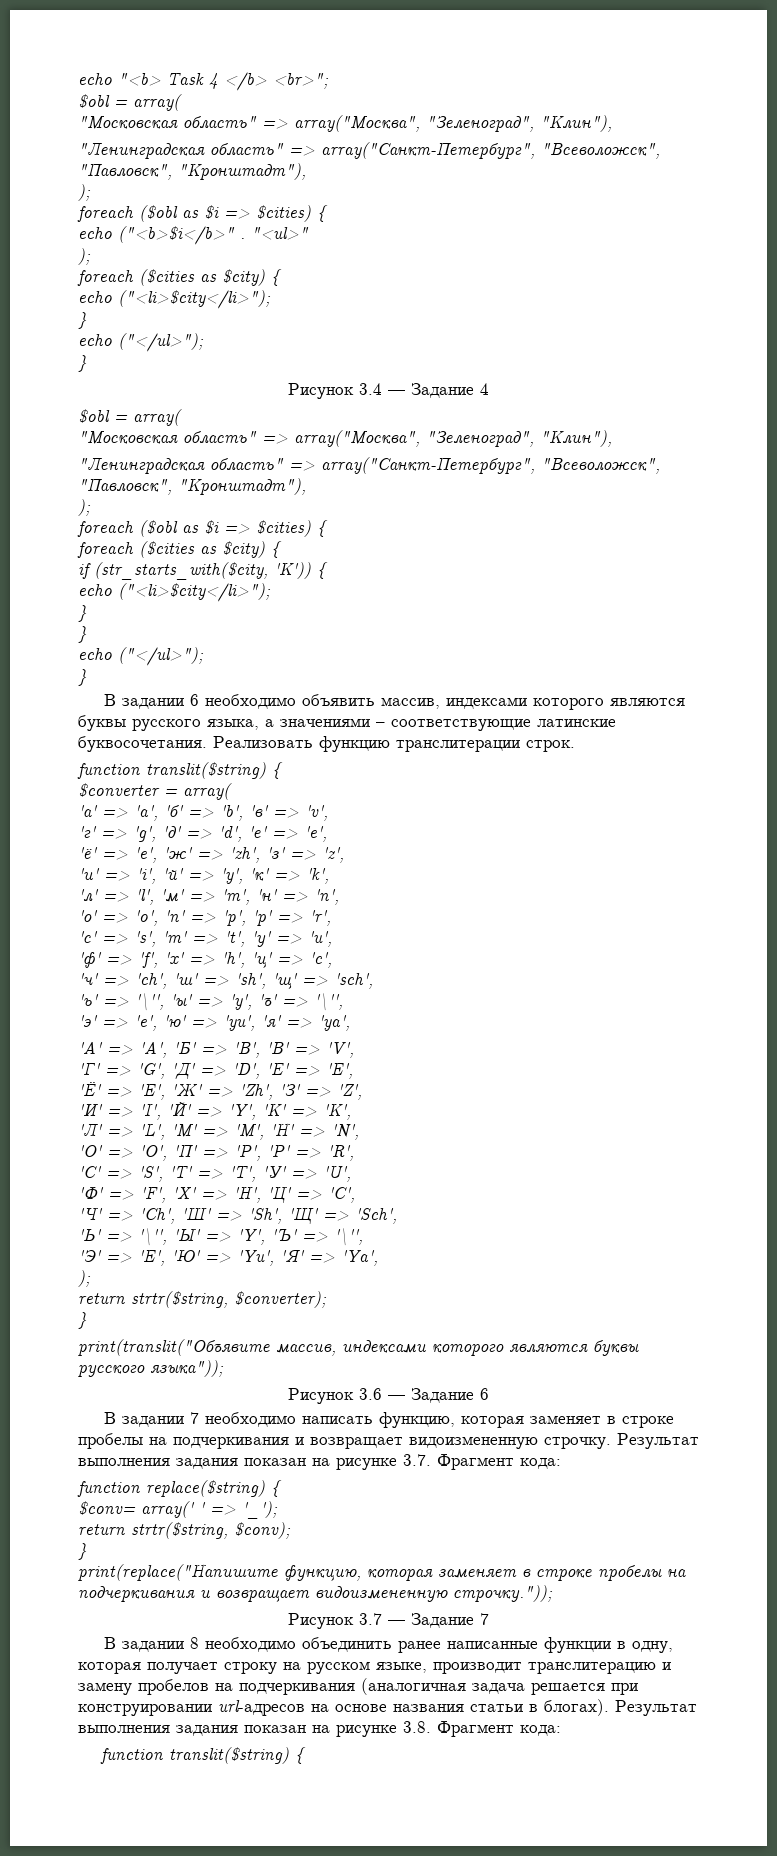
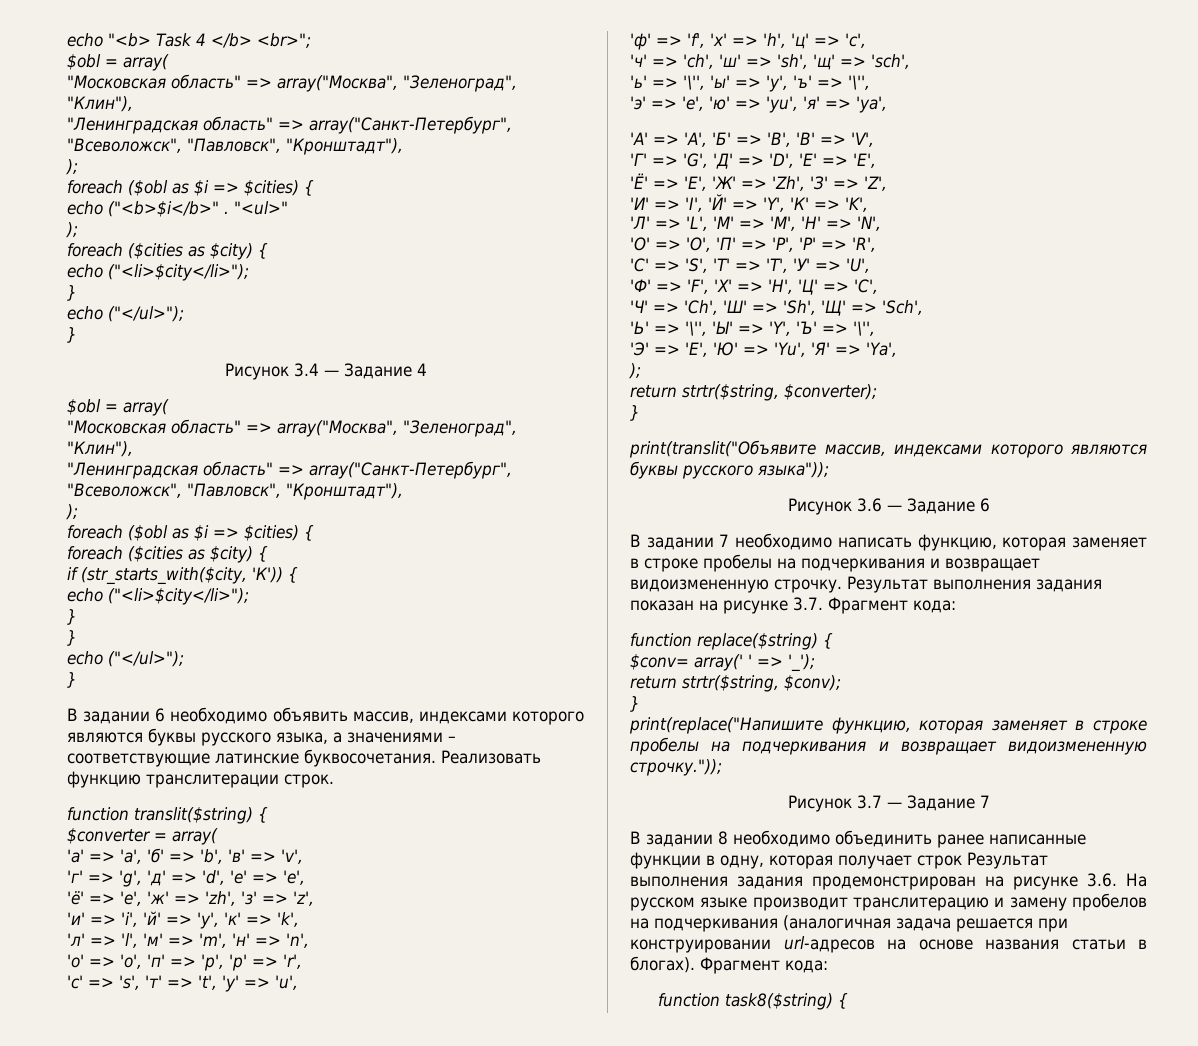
[224,1661,427,1674] строку на русском языке, -> [917,852,1048,869] [630,873,1147,890] [630,897,748,911] строк Результат выполнения задания продемонстрирован на рисунке 3.6. На русском языке
[615,1700,697,1716] [78,1721,561,1737] [100,1747,290,1764] Результат выполнения задания показан на рисунке 3.8. Фрагмент кода: // function translit($string) -> [700,957,828,974] [657,993,833,1010] Фрагмент кода: // function task8($string)

